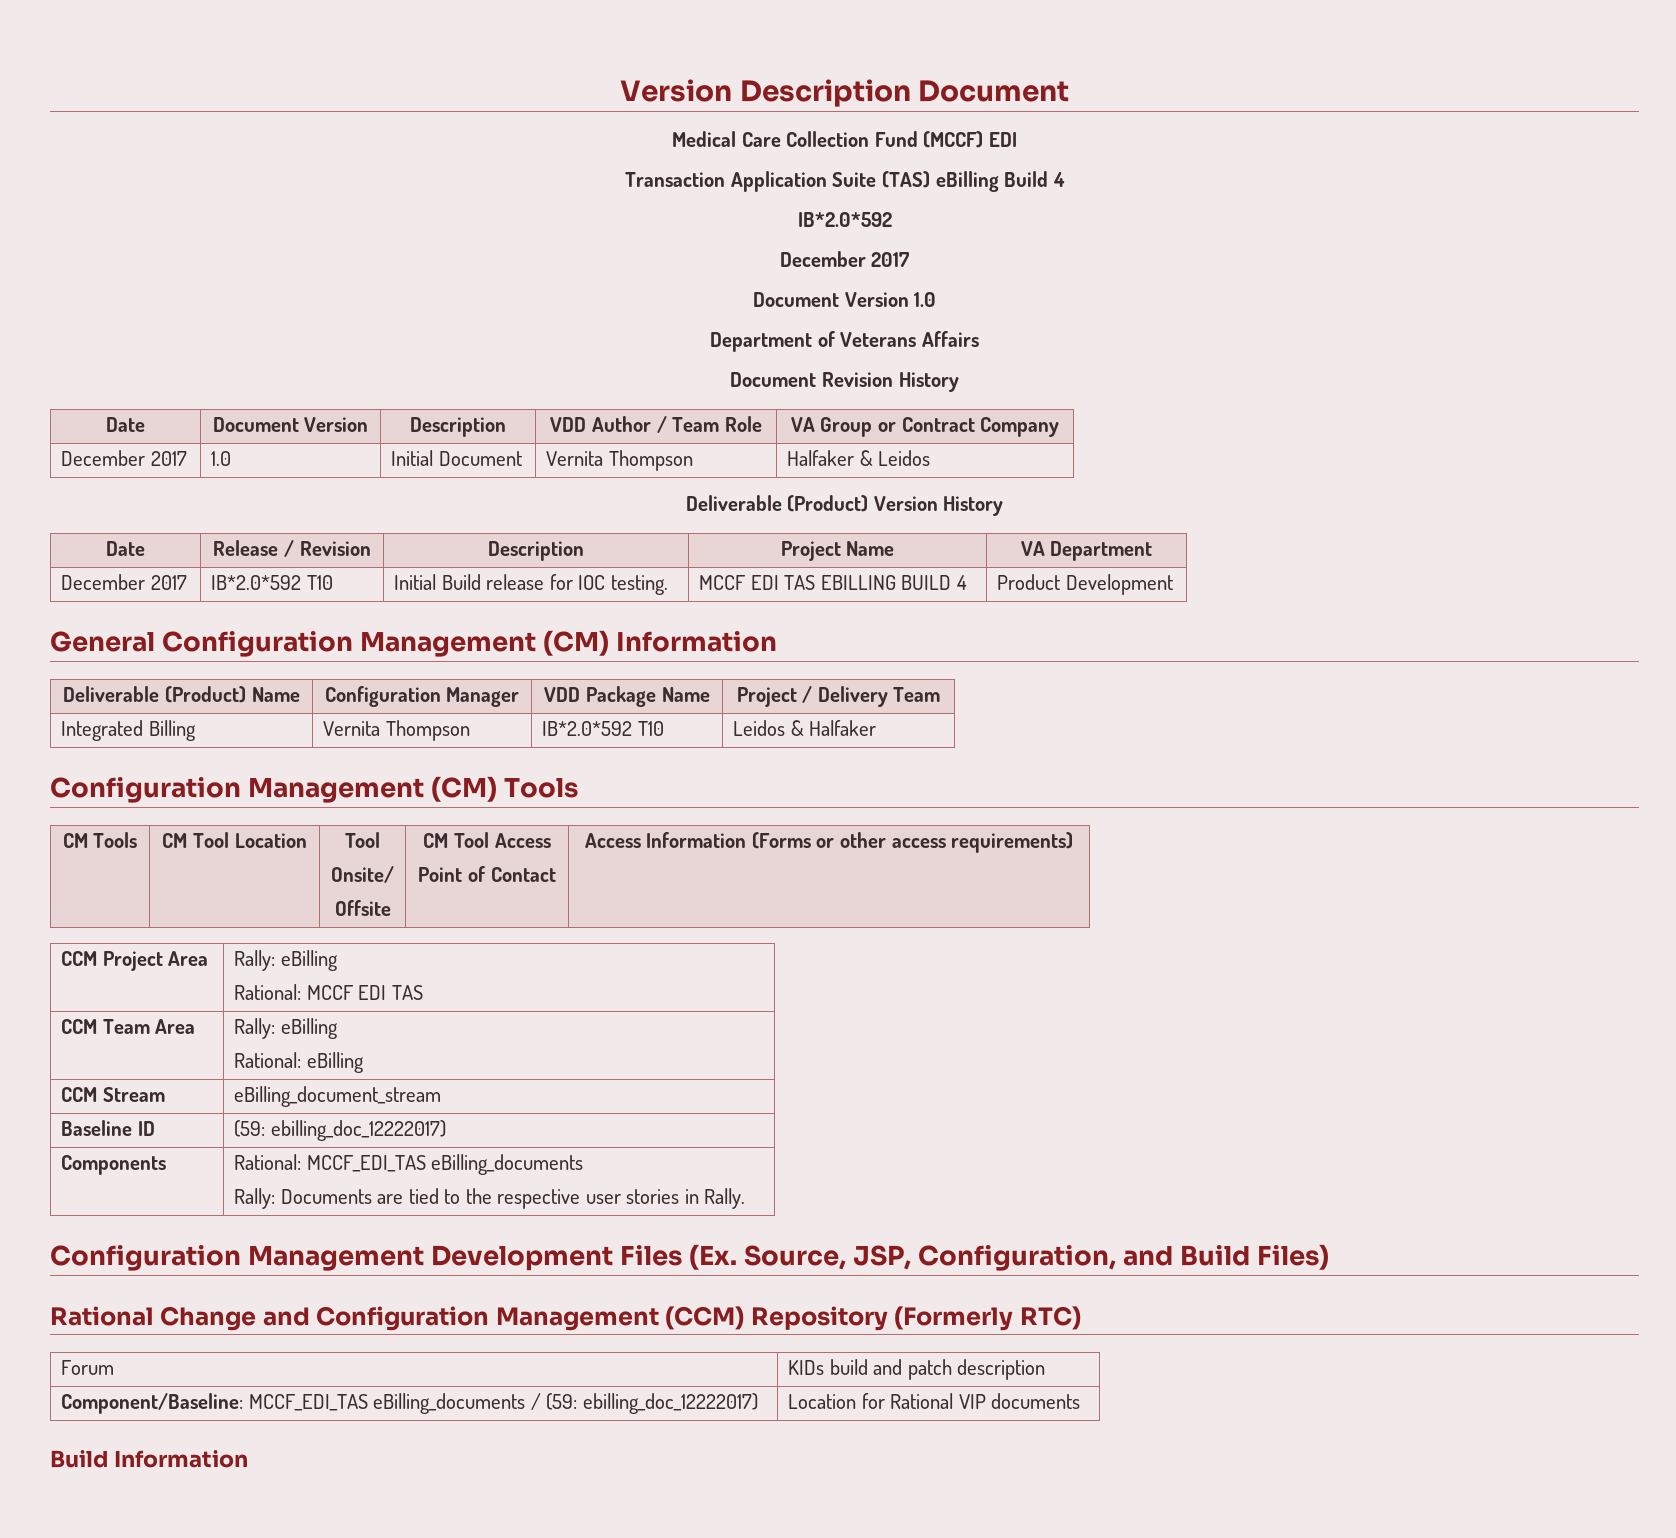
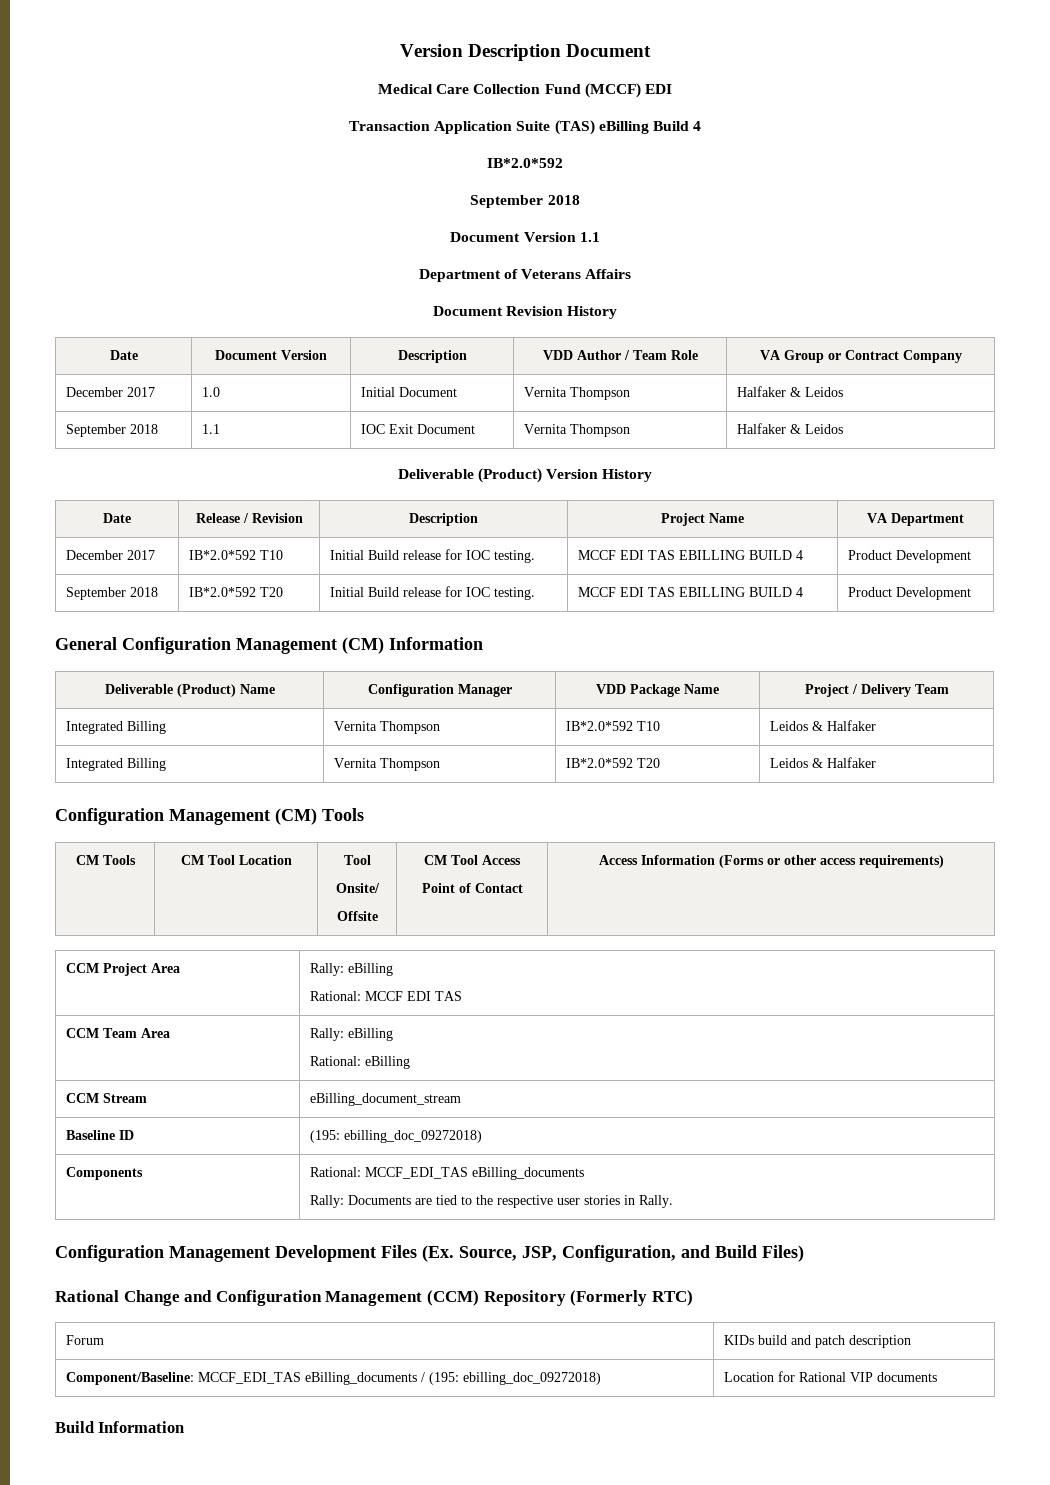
[779,251,910,267] [752,292,937,307] December 2017 // Document Version 1.0 -> [470,195,580,208] [450,232,600,242] September 2018 // Document Version 1.1
(931, 458) none -> [66,424,159,437] [202,424,221,434] [361,424,476,434] [524,424,631,437] [737,423,844,434] // September 2018 | 1.1 | IOC Exit Document | Vernita Thompson | Halfaker & Leidos
(1173, 584) none -> [66,587,159,600] [189,587,284,597] [330,586,536,600] [578,587,804,597] [848,587,972,600] // September 2018 | IB*2.0*592 T20 | Initial Build release for IOC testing. | MCCF EDI TAS EBILLING BUILD 4 | Product Development
(877, 728) none -> [66,758,167,771] [334,758,441,771] [566,758,661,768] [770,757,877,768] // Integrated Billing | Vernita Thompson | IB*2.0*592 T20 | Leidos & Halfaker
[233,1120,446,1141] (59: ebilling_doc_12222017) -> [310,1130,483,1143] (195: ebilling_doc_09272018)
[546,1393,758,1414] (59: ebilling_doc_12222017) -> [429,1372,602,1385] (195: ebilling_doc_09272018)

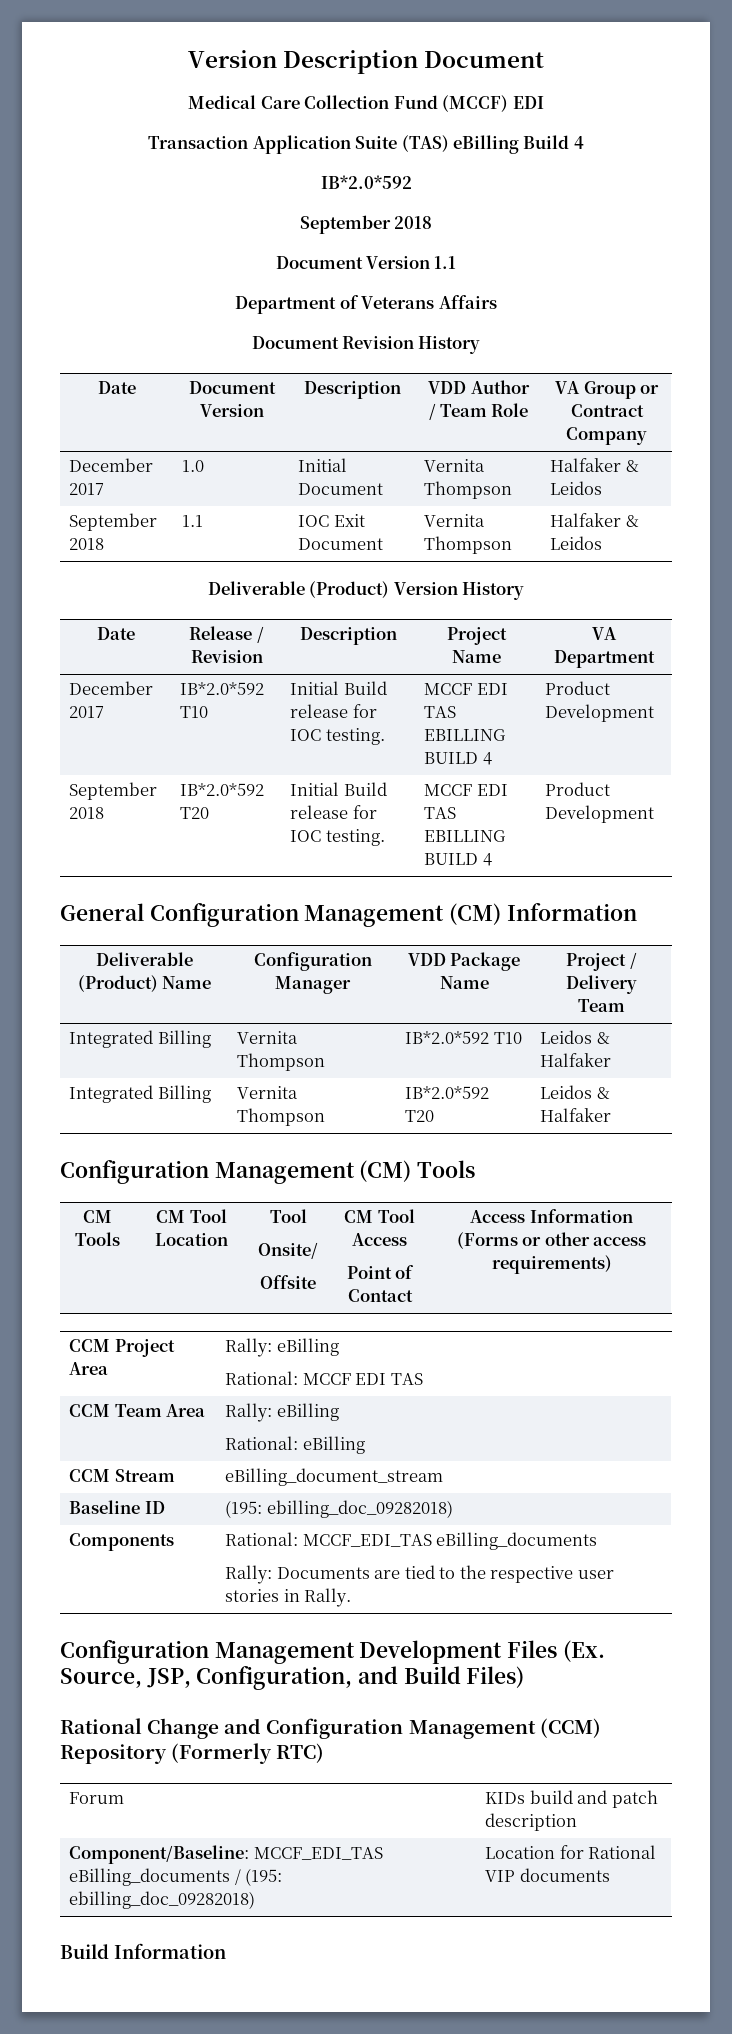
[344,1130,483,1143] ebilling_doc_09272018) -> [266,1500,453,1518] ebilling_doc_09282018)
[463,1372,602,1385] ebilling_doc_09272018) -> [69,1891,256,1909] ebilling_doc_09282018)

